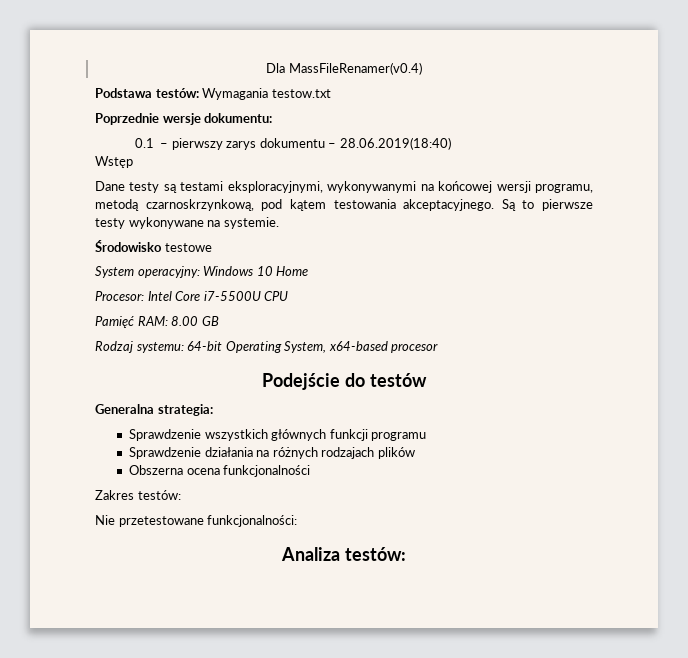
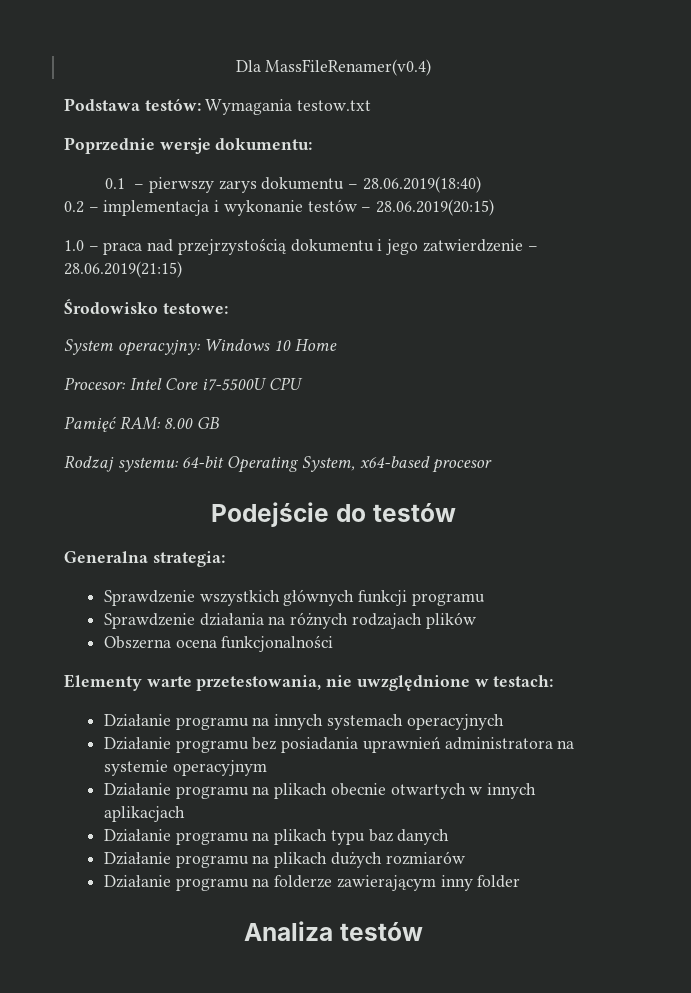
[95,156,133,168] [95,181,594,193] [95,199,593,211] [95,217,279,229] Wstęp // Dane testy są testami eksploracyjnymi, wykonywanymi na końcowej wersji programu, metodą czarnoskrzynkową, pod kątem testowania akceptacyjnego. Są to pierwsze testy wykonywane na systemie. -> [64,199,495,216] [64,238,538,255] [64,261,182,278] 0.2 – implementacja i wykonanie testów – 28.06.2019(20:15) // 1.0 – praca nad przejrzystością dokumentu i jego zatwierdzenie – 28.06.2019(21:15)
[164,243,212,252] testowe -> [162,303,228,314] testowe:
[95,490,181,500] [95,515,298,527] Zakres testów: // Nie przetestowane funkcjonalności: -> [64,674,554,691] [103,714,504,730] [103,737,575,753] [103,760,267,776] [103,783,536,799] [103,806,185,822] [103,829,450,845] [103,851,465,868] [103,875,521,891] Elementy warte przetestowania, nie uwzględnione w testach: // Działanie programu na innych systemach operacyjnych // Działanie programu bez posiadania uprawnień administratora na systemie operacyjnym // Działanie programu na plikach obecnie otwartych w innych aplikacjach // Działanie programu na plikach typu baz danych // Działanie programu na plikach dużych rozmiarów // Działanie programu na folderze zawierającym inny folder
[344,547,406,561] testów: -> [339,922,423,941] testów

